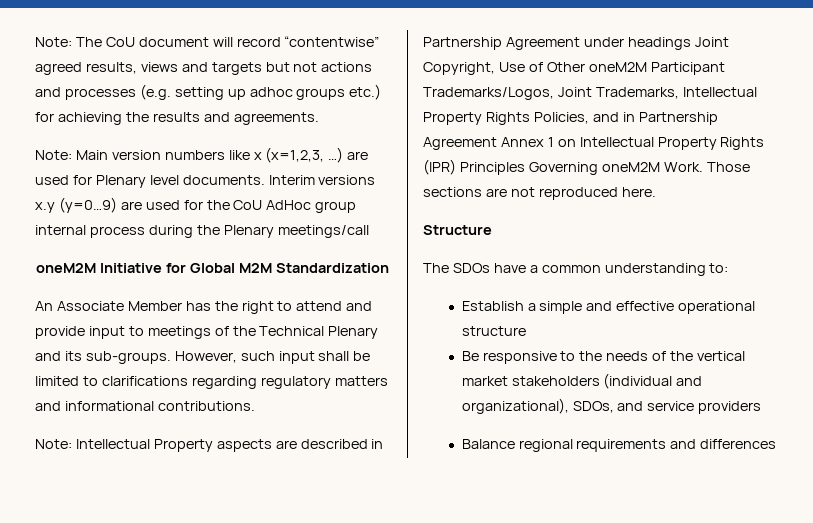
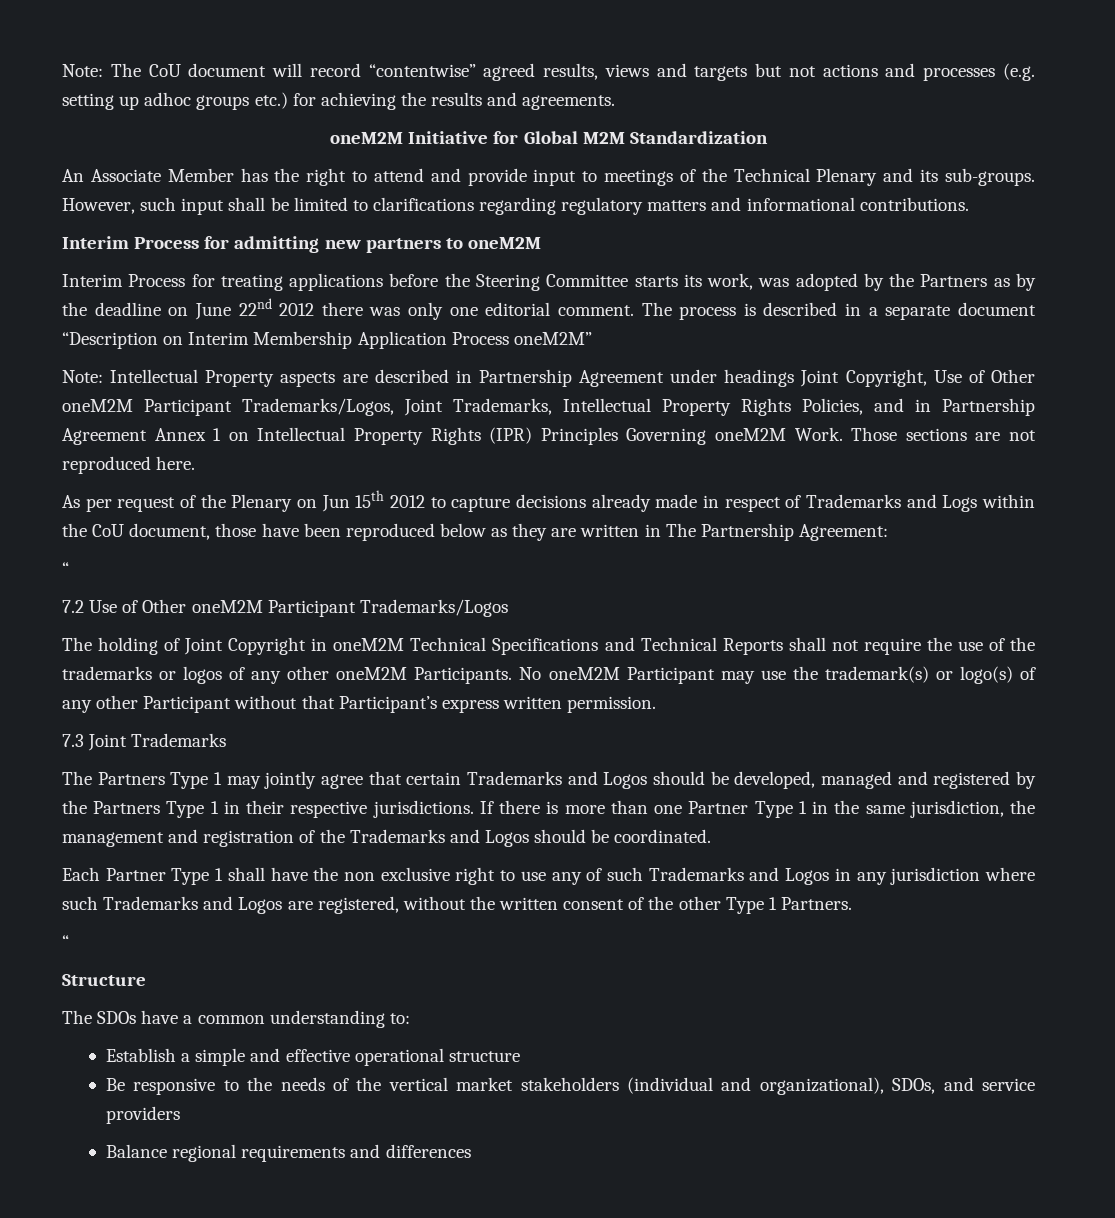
[35,147,369,163] [35,175,376,188] [35,197,357,213] [35,225,369,238] // Note: Main version numbers like x (x=1,2,3, …) are used for Plenary level documents. Interim versions x.y (y=0…9) are used for the CoU AdHoc group internal process during the Plenary meetings/call -> (616, 102) none
(255, 406) none -> [62,236,541,253] [62,273,1037,291] [62,298,1037,320] [62,331,592,349] // Interim Process for admitting new partners to oneM2M // Interim Process for treating applications before the Steering Committee starts its work, was adopted by the Partners as by the deadline on June 22nd 2012 there was only one editorial comment. The process is described in a separate document “Description on Interim Membership Application Process oneM2M”
(656, 192) none -> [62,490,1035,512] [62,523,888,541] [62,562,69,575] [62,599,508,617] [62,637,1035,655] [62,666,1036,684] [62,695,657,713] [62,733,227,751] [62,771,1036,789] [62,800,1035,818] [62,829,712,847] [62,867,1035,885] [62,896,852,914] [62,935,69,948] // As per request of the Plenary on Jun 15th 2012 to capture decisions already made in respect of Trademarks and Logs within the CoU document, those have been reproduced below as they are written in The Partnership Agreement: // “ // 7.2 Use of Other oneM2M Participant Trademarks/Logos // The holding of Joint Copyright in oneM2M Technical Specifications and Technical Reports shall not require the use of the trademarks or logos of any other oneM2M Participants. No oneM2M Participant may use the trademark(s) or logo(s) of any other Participant without that Participant’s express written permission. // 7.3 Joint Trademarks // The Partners Type 1 may jointly agree that certain Trademarks and Logos should be developed, managed and registered by the Partners Type 1 in their respective jurisdictions. If there is more than one Partner Type 1 in the same jurisdiction, the management and registration of the Trademarks and Logos should be coordinated. // Each Partner Type 1 shall have the non exclusive right to use any of such Trademarks and Logos in any jurisdiction where such Trademarks and Logos are registered, without the written consent of the other Type 1 Partners. // “

